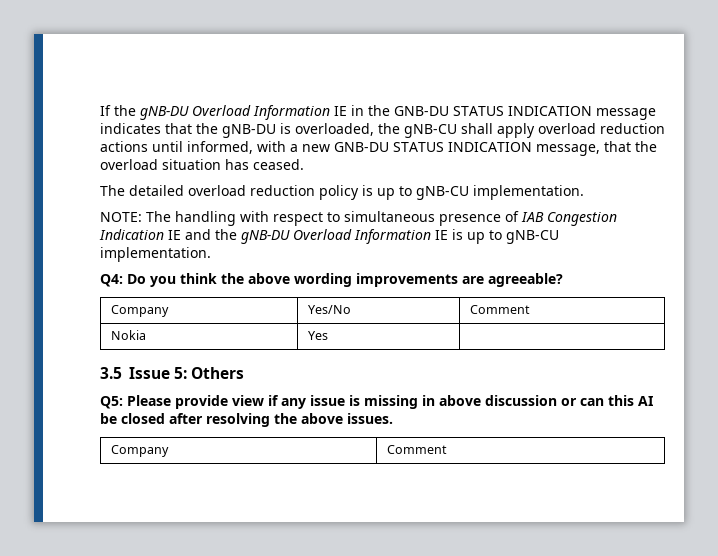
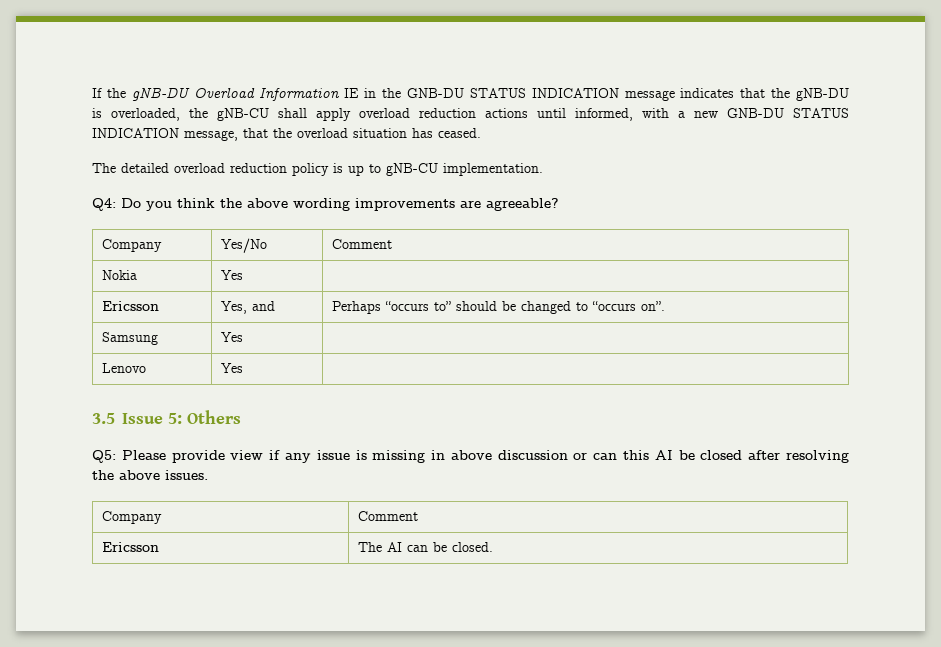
[100,211,617,226] [99,229,559,244] [100,247,211,262] // NOTE: The handling with respect to simultaneous presence of IAB Congestion Indication IE and the gNB-DU Overload Information IE is up to gNB-CU implementation. -> (543, 169) none
(328, 335) none -> [102,301,160,311] [221,301,276,314] [332,301,666,314] [102,332,159,345] [221,332,244,342] [102,363,147,373] [221,363,244,373] // Ericsson | Yes, and | Perhaps “occurs to” should be changed to “occurs on”. // Samsung | Yes | // Lenovo | Yes |
(447, 449) none -> [102,542,160,552] [358,542,494,552] // Ericsson | The AI can be closed.

